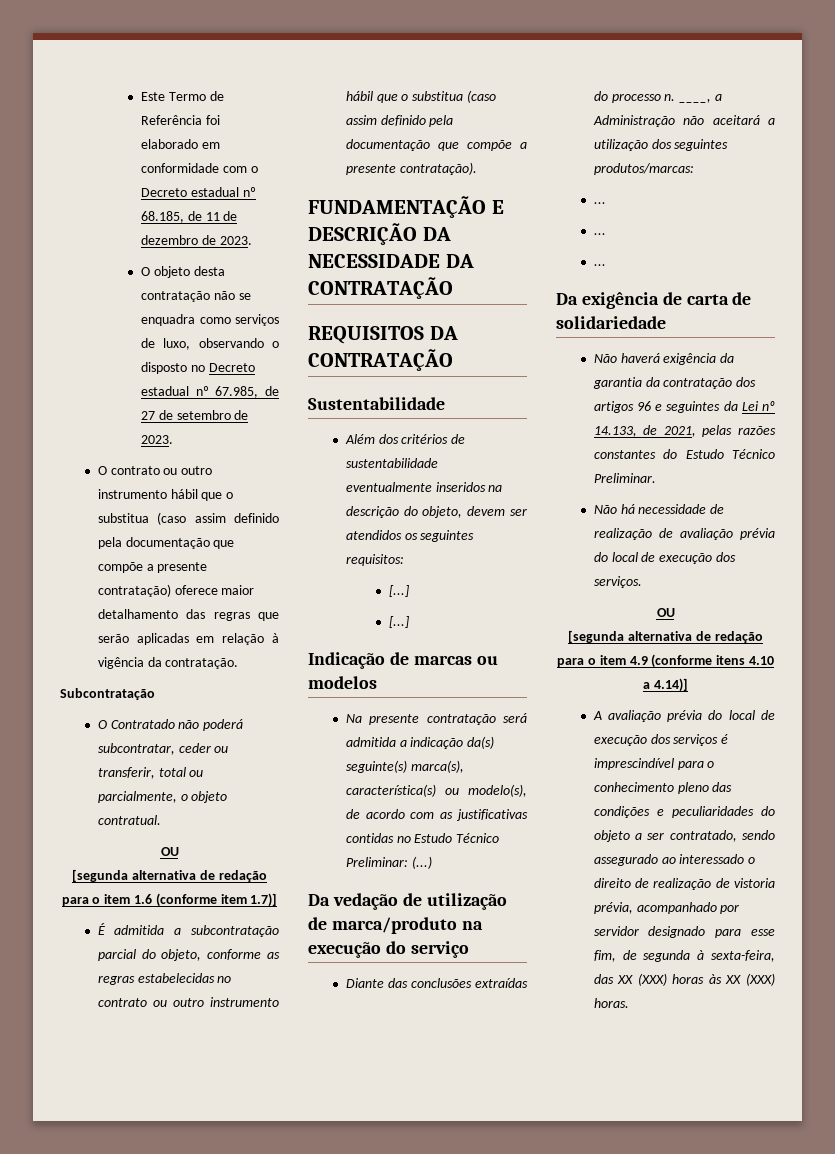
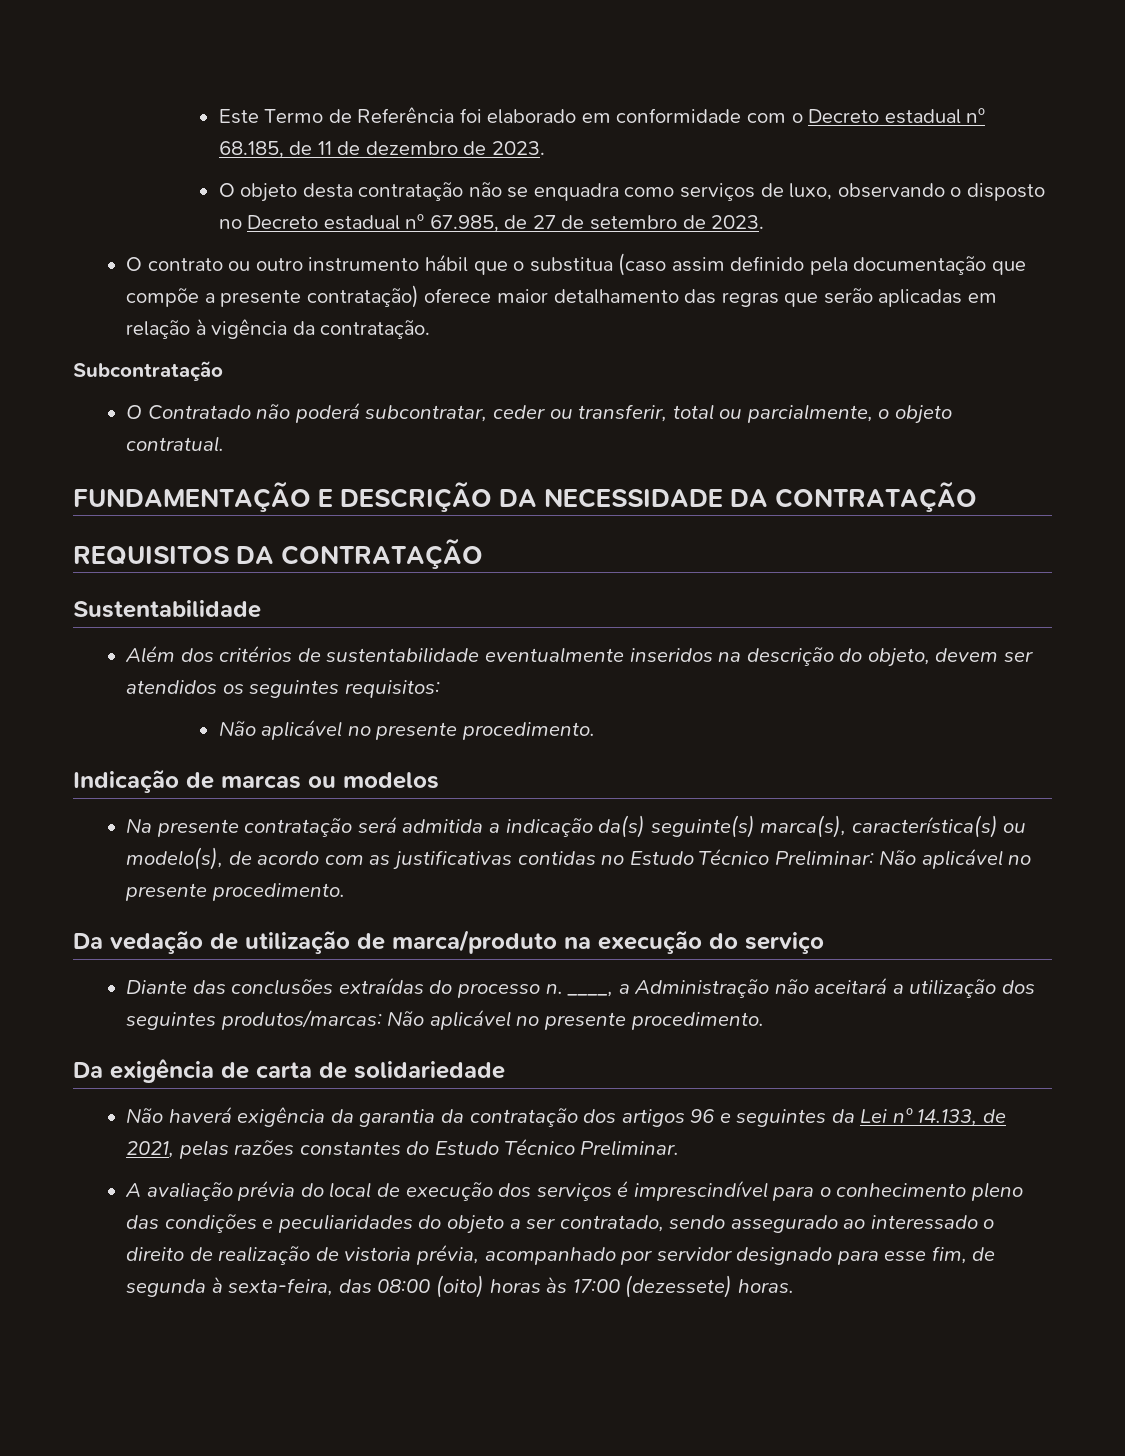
[160,847,179,856] [72,869,267,882] [61,893,278,907] [97,923,279,937] [97,949,280,961] [97,973,232,985] [97,997,279,1007] [345,90,496,103] [345,115,454,127] [345,139,527,151] [345,162,477,175] // OU // [segunda alternativa de redação para o item 1.6 (conforme item 1.7)] // É admitida a subcontratação parcial do objeto, conforme as regras estabelecidas no contrato ou outro instrumento hábil que o substitua (caso assim definido pela documentação que compõe a presente contratação). -> (225, 444) none
[389,585,410,597] [389,616,410,628] [...] // [...] -> [218,719,595,740] Não aplicável no presente procedimento.
[411,856,432,869] (...) -> [879,848,1032,869] [125,883,345,901] Não aplicável no presente procedimento.
[593,202,606,204] [593,233,606,235] [593,264,606,266] // ... // ... // ... -> [387,1009,764,1030] Não aplicável no presente procedimento.
[593,504,725,514] [593,528,775,540] [593,552,736,564] [593,576,642,588] [656,608,675,617] [568,630,763,643] [557,654,774,668] [643,678,688,692] // Não há necessidade de realização de avaliação prévia do local de execução dos serviços. // OU // [segunda alternativa de redação para o item 4.9 (conforme itens 4.10 a 4.14)] -> (680, 1148) none
[617,973,775,986] XX (XXX) horas às XX (XXX) -> [377,1275,733,1298] 08:00 (oito) horas às 17:00 (dezessete)

